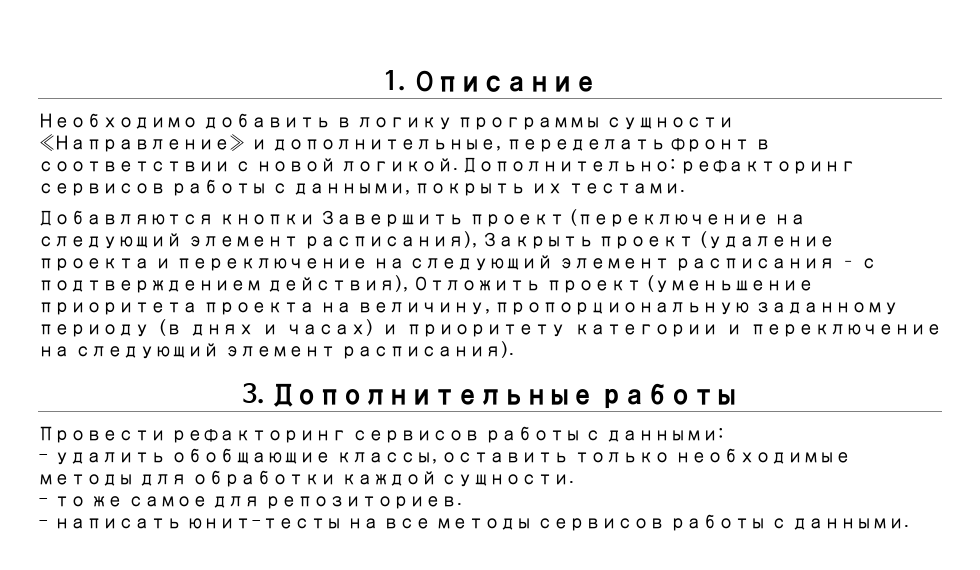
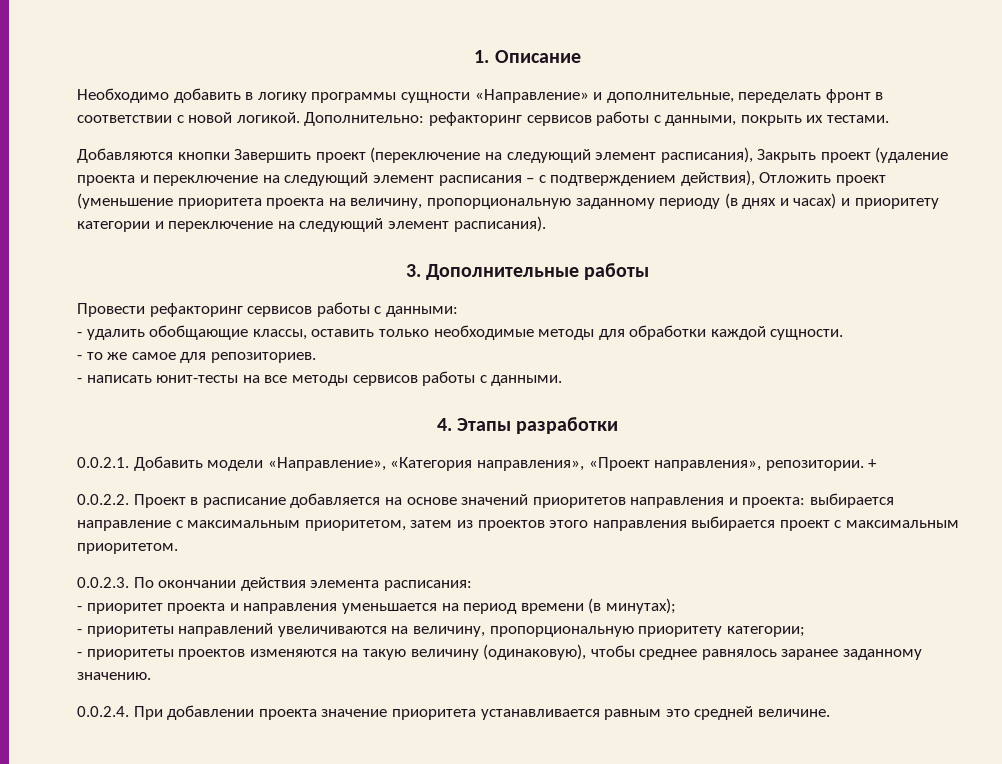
(909, 524) none -> [436,417,619,434] [77,456,878,471] [77,493,895,508] [77,516,960,531] [77,543,178,554] [77,577,472,591] [77,598,676,614] [77,623,805,637] [77,644,923,660] [77,672,151,680] [77,705,830,720] // 4. Этапы разработки // 0.0.2.1. Добавить модели «Направление», «Категория направления», «Проект направления», репозитории. + // 0.0.2.2. Проект в расписание добавляется на основе значений приоритетов направления и проекта: выбирается направление с максимальным приоритетом, затем из проектов этого направления выбирается проект с максимальным приоритетом. // 0.0.2.3. По окончании действия элемента расписания: // - приоритет проекта и направления уменьшается на период времени (в минутах); // - приоритеты направлений увеличиваются на величину, пропорциональную приоритету категории; // - приоритеты проектов изменяются на такую величину (одинаковую), чтобы среднее равнялось заранее заданному значению. // 0.0.2.4. При добавлении проекта значение приоритета устанавливается равным это средней величине.

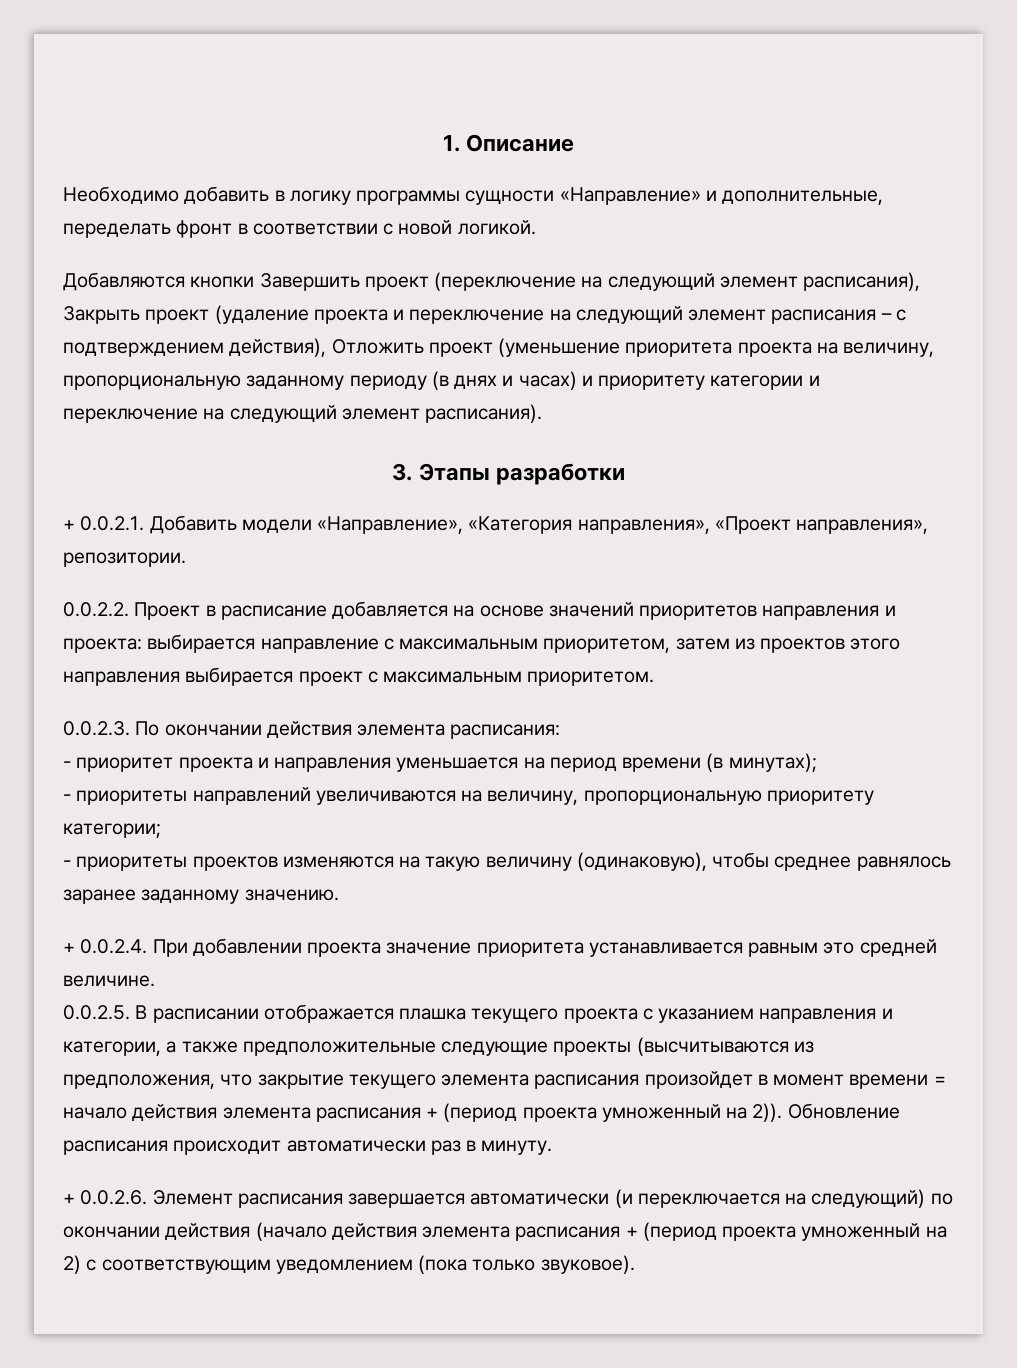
[304,111,890,126] Дополнительно: рефакторинг сервисов работы с данными, покрыть их тестами. -> (536, 227) none
[426,263,650,280] [77,302,458,317] [77,325,844,340] [77,352,316,363] [77,371,563,386] [436,418,452,431] Дополнительные работы // Провести рефакторинг сервисов работы с данными: // - удалить обобщающие классы, оставить только необходимые методы для обработки каждой сущности. // - то же самое для репозиториев. // - написать юнит-тесты на все методы сервисов работы с данными. // 4. -> (413, 472) none
(619, 425) none -> [63,520,75,530] +
[868,459,878,468] + -> (186, 559) none
(151, 676) none -> [63,943,75,953] +
(830, 713) none -> [63,1004,893,1023] [63,1037,814,1056] [63,1071,946,1089] [63,1103,900,1122] [63,1140,553,1155] [63,1189,953,1208] [63,1222,947,1241] [63,1255,635,1274] // 0.0.2.5. В расписании отображается плашка текущего проекта с указанием направления и категории, а также предположительные следующие проекты (высчитываются из предположения, что закрытие текущего элемента расписания произойдет в момент времени = начало действия элемента расписания + (период проекта умноженный на 2)). Обновление расписания происходит автоматически раз в минуту. // + 0.0.2.6. Элемент расписания завершается автоматически (и переключается на следующий) по окончании действия (начало действия элемента расписания + (период проекта умноженный на 2) с соответствующим уведомлением (пока только звуковое).

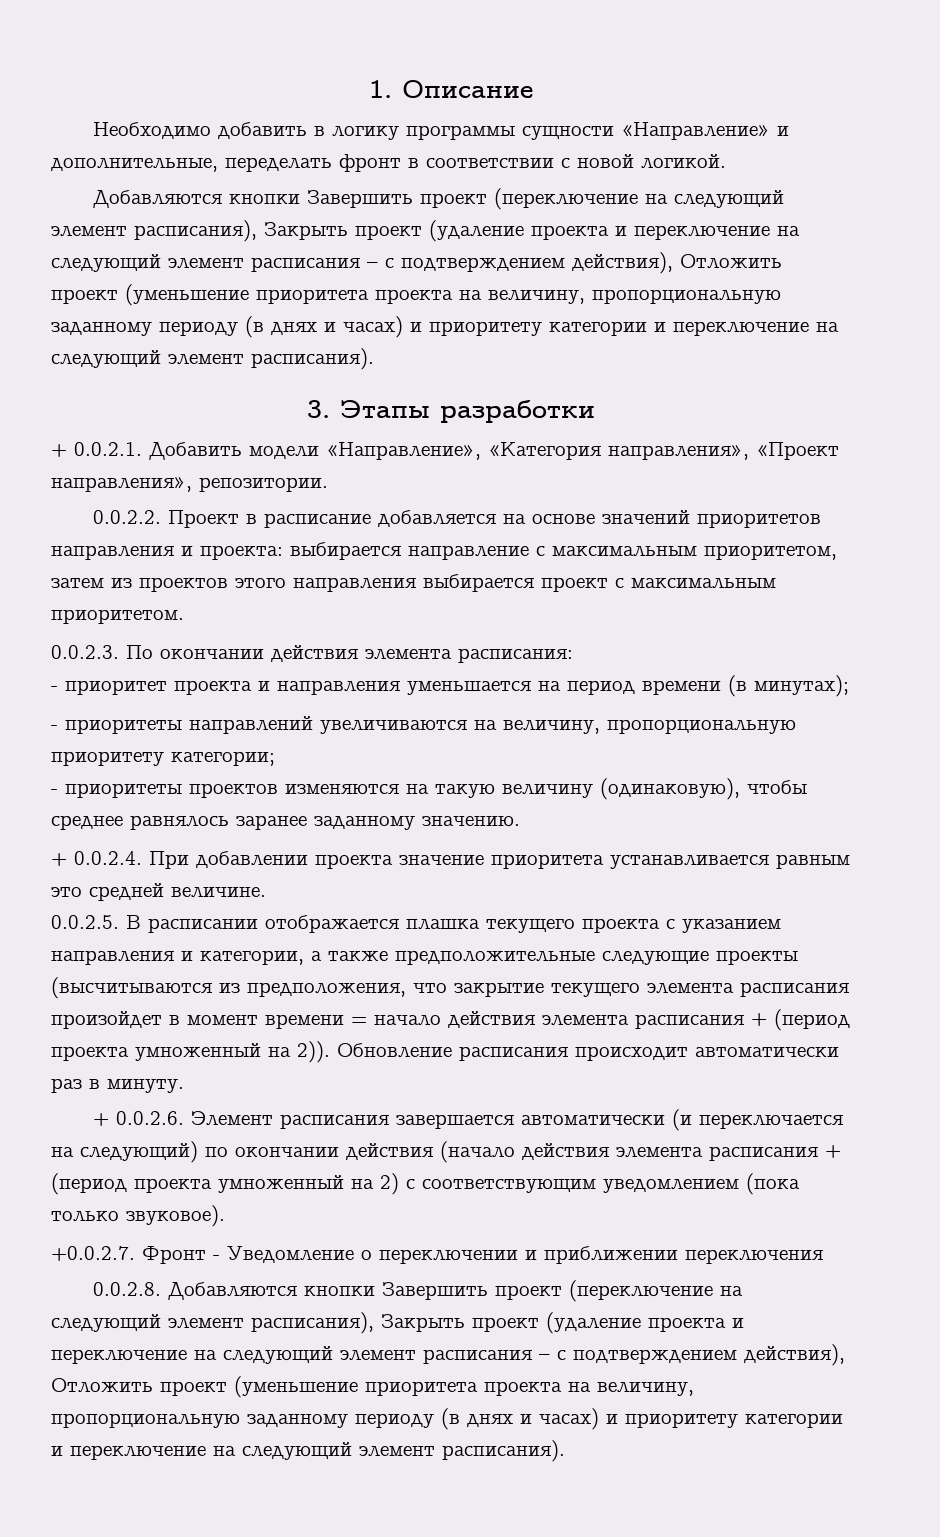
(635, 1264) none -> [51,1246,823,1264] [92,1280,743,1302] [51,1312,744,1334] [51,1344,845,1366] [51,1376,694,1398] [51,1408,843,1430] [51,1440,565,1462] // +0.0.2.7. Фронт - Уведомление о переключении и приближении переключения // 0.0.2.8. Добавляются кнопки Завершить проект (переключение на следующий элемент расписания), Закрыть проект (удаление проекта и переключение на следующий элемент расписания – с подтверждением действия), Отложить проект (уменьшение приоритета проекта на величину, пропорциональную заданному периоду (в днях и часах) и приоритету категории и переключение на следующий элемент расписания).

